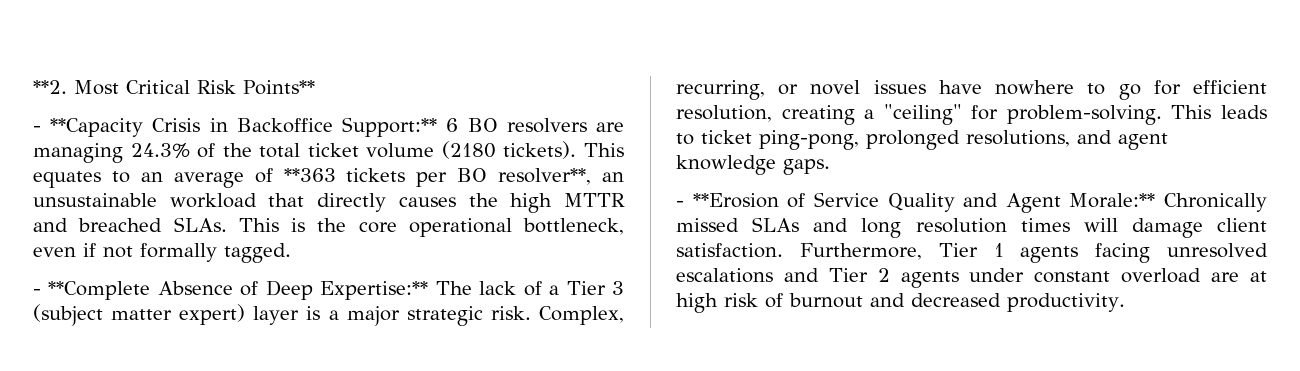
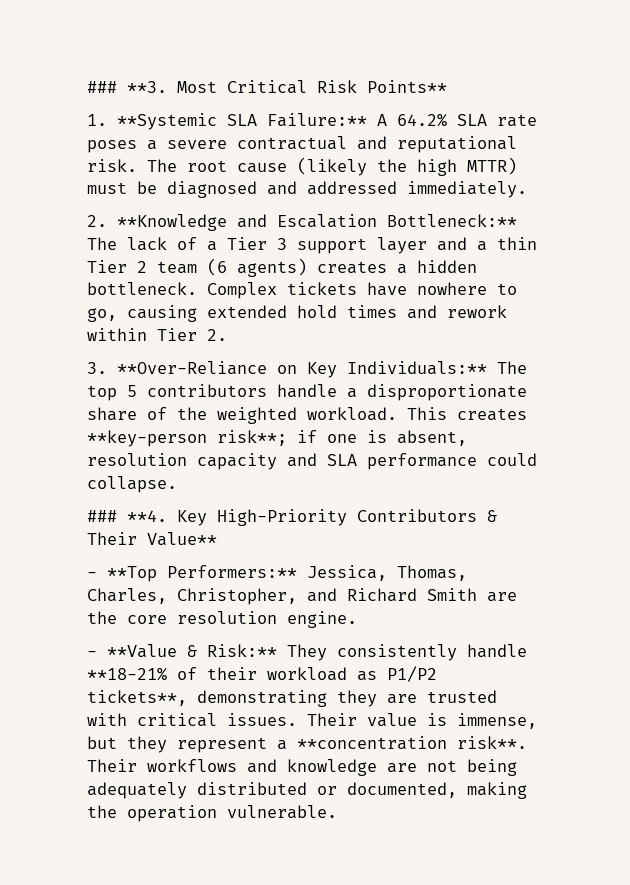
[33,80,67,94] **2. -> [87,81,167,93] ### **3.
[33,117,624,137] [33,141,624,163] [33,168,624,188] [33,193,625,213] [33,217,624,237] [33,243,291,263] [33,280,429,300] - **Capacity Crisis in Backoffice Support:** 6 BO resolvers are managing 24.3% of the total ticket volume (2180 tickets). This equates to an average of **363 tickets per BO resolver**, an unsustainable workload that directly causes the high MTTR and breached SLAs. This is the core operational bottleneck, even if not formally tagged. // - **Complete Absence of Deep Expertise:** -> [87,113,537,130] [87,136,517,153] [87,157,517,176] [87,181,527,198] [87,214,517,231] 1. **Systemic SLA Failure:** A 64.2% SLA rate poses a severe contractual and reputational risk. The root cause (likely the high MTTR) must be diagnosed and addressed immediately. // 2. **Knowledge and Escalation Bottleneck:**
[33,304,624,326] [676,80,1267,100] [676,104,1267,125] [676,130,1168,150] [676,155,830,175] [676,192,1267,213] [676,217,1267,238] [676,243,1268,263] [676,268,1267,288] [676,293,1125,313] (subject matter expert) layer is a major strategic risk. Complex, recurring, or novel issues have nowhere to go for efficient resolution, creating a "ceiling" for problem-solving. This leads to ticket ping-pong, prolonged resolutions, and agent knowledge gaps. // - **Erosion of Service Quality and Agent Morale:** Chronically missed SLAs and long resolution times will damage client satisfaction. Furthermore, Tier 1 agents facing unresolved escalations and Tier 2 agents under constant overload are at high risk of burnout and decreased productivity. -> [297,237,537,254] [87,258,477,277] [87,282,517,299] [87,305,507,322] [87,328,227,341] [87,361,527,378] [87,384,527,401] [87,407,527,424] [87,430,467,447] [87,453,537,470] [87,476,177,493] [87,509,497,526] [87,532,217,546] [87,565,467,582] [87,588,517,605] [87,611,357,628] [87,644,527,661] [87,666,437,682] [87,690,497,707] [87,713,537,729] [87,736,527,753] [87,759,517,776] [87,782,527,799] [87,805,337,822] support layer and a thin Tier 2 team (6 agents) creates a hidden bottleneck. Complex tickets have nowhere to go, causing extended hold times and rework within Tier 2. // 3. **Over-Reliance on Key Individuals:** The top 5 contributors handle a disproportionate share of the weighted workload. This creates **key-person risk**; if one is absent, resolution capacity and SLA performance could collapse. // ### **4. Key High-Priority Contributors & Their Value** // - **Top Performers:** Jessica, Thomas, Charles, Christopher, and Richard Smith are the core resolution engine. // - **Value & Risk:** They consistently handle **18-21% of their workload as P1/P2 tickets**, demonstrating they are trusted with critical issues. Their value is immense, but they represent a **concentration risk**. Their workflows and knowledge are not being adequately distributed or documented, making the operation vulnerable.

